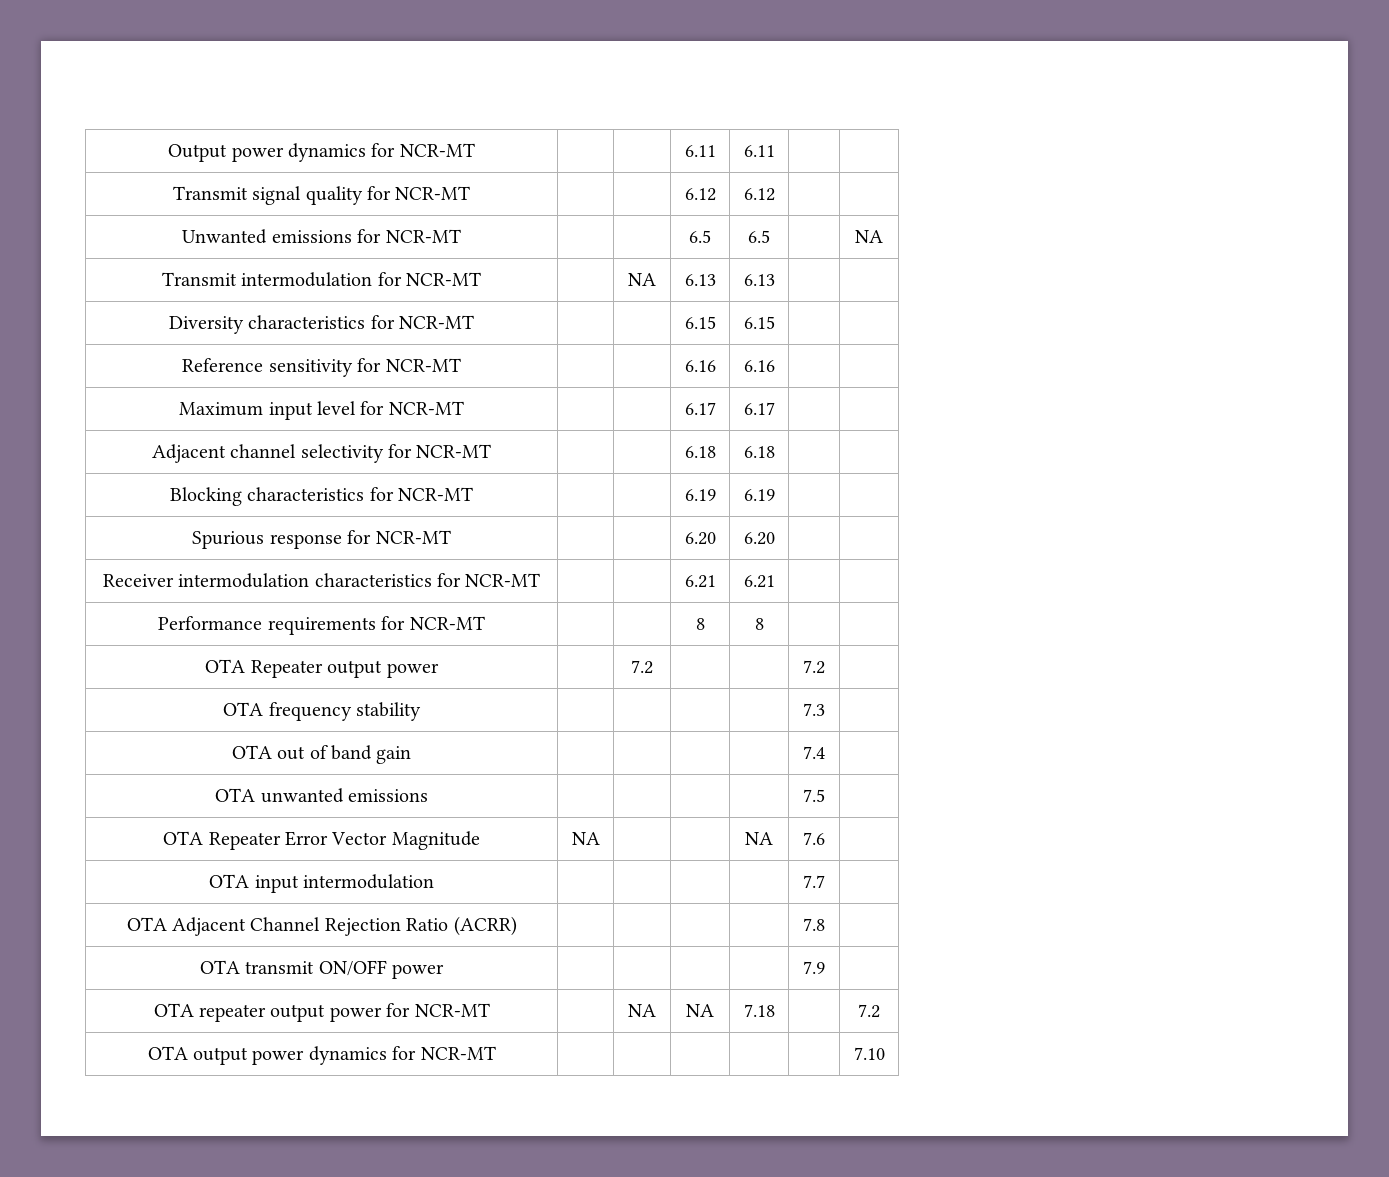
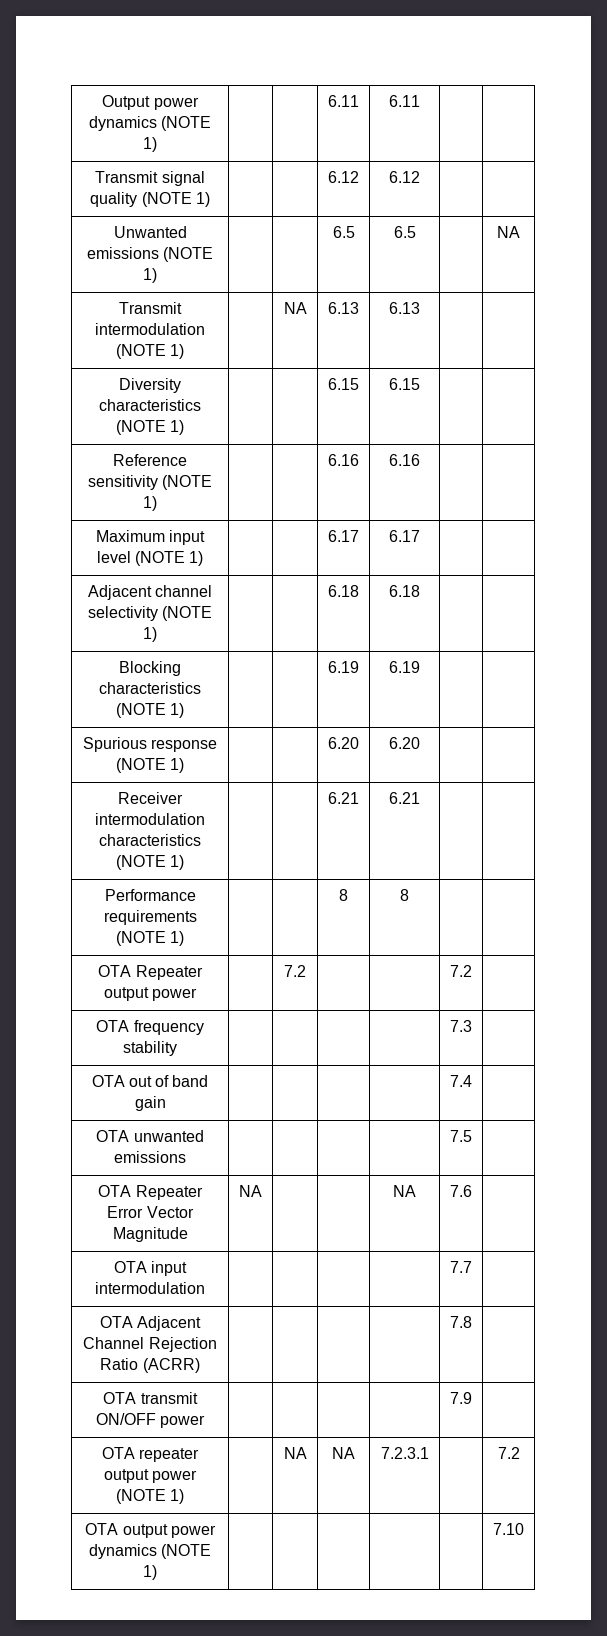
[371,143,475,157] for NCR-MT -> [161,116,212,131] [143,137,157,152] (NOTE 1)
[366,186,471,200] for NCR-MT -> [141,192,210,207] (NOTE 1)
[357,229,461,243] for NCR-MT -> [163,247,214,262] [143,268,157,283] (NOTE 1)
[377,272,482,286] for NCR-MT -> [115,344,185,359] (NOTE 1)
[370,315,475,329] for NCR-MT -> [115,420,185,435] (NOTE 1)
[357,358,461,372] for NCR-MT -> [162,475,213,490] [143,496,157,511] (NOTE 1)
[360,401,464,415] for NCR-MT -> [135,551,204,566] (NOTE 1)
[387,444,492,458] for NCR-MT -> [162,606,213,621] [143,627,157,642] (NOTE 1)
[369,487,474,501] for NCR-MT -> [115,703,185,718] (NOTE 1)
[347,530,451,544] for NCR-MT -> [115,758,185,773] (NOTE 1)
[436,573,541,587] for NCR-MT -> [115,855,185,870] (NOTE 1)
[381,616,485,630] for NCR-MT -> [115,931,185,946] (NOTE 1)
[386,1003,490,1017] for NCR-MT -> [115,1489,185,1504] (NOTE 1)
[743,1004,775,1017] 7.18 -> [380,1447,429,1459] 7.2.3.1
[392,1046,496,1060] for NCR-MT -> [161,1544,212,1559] [143,1565,157,1580] (NOTE 1)

